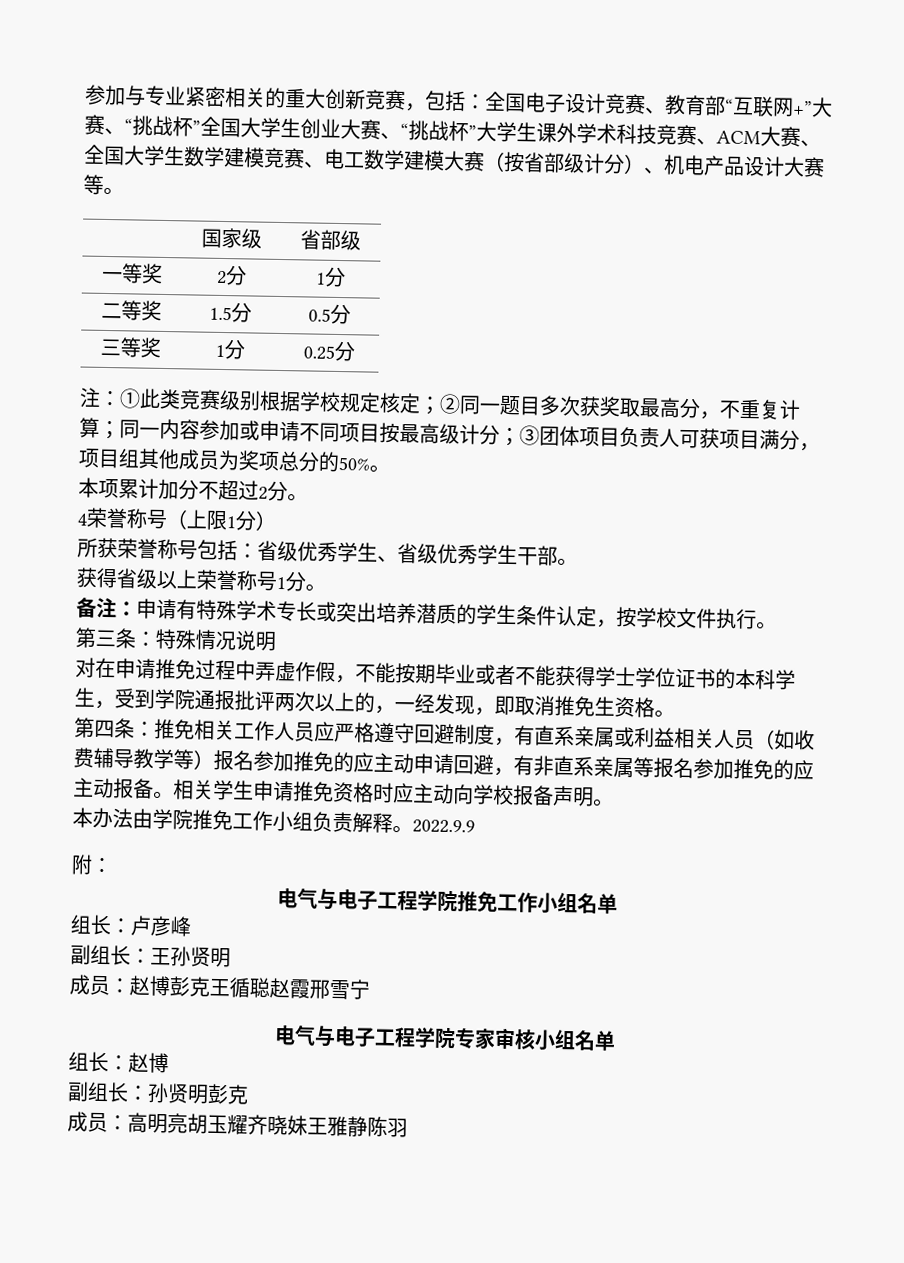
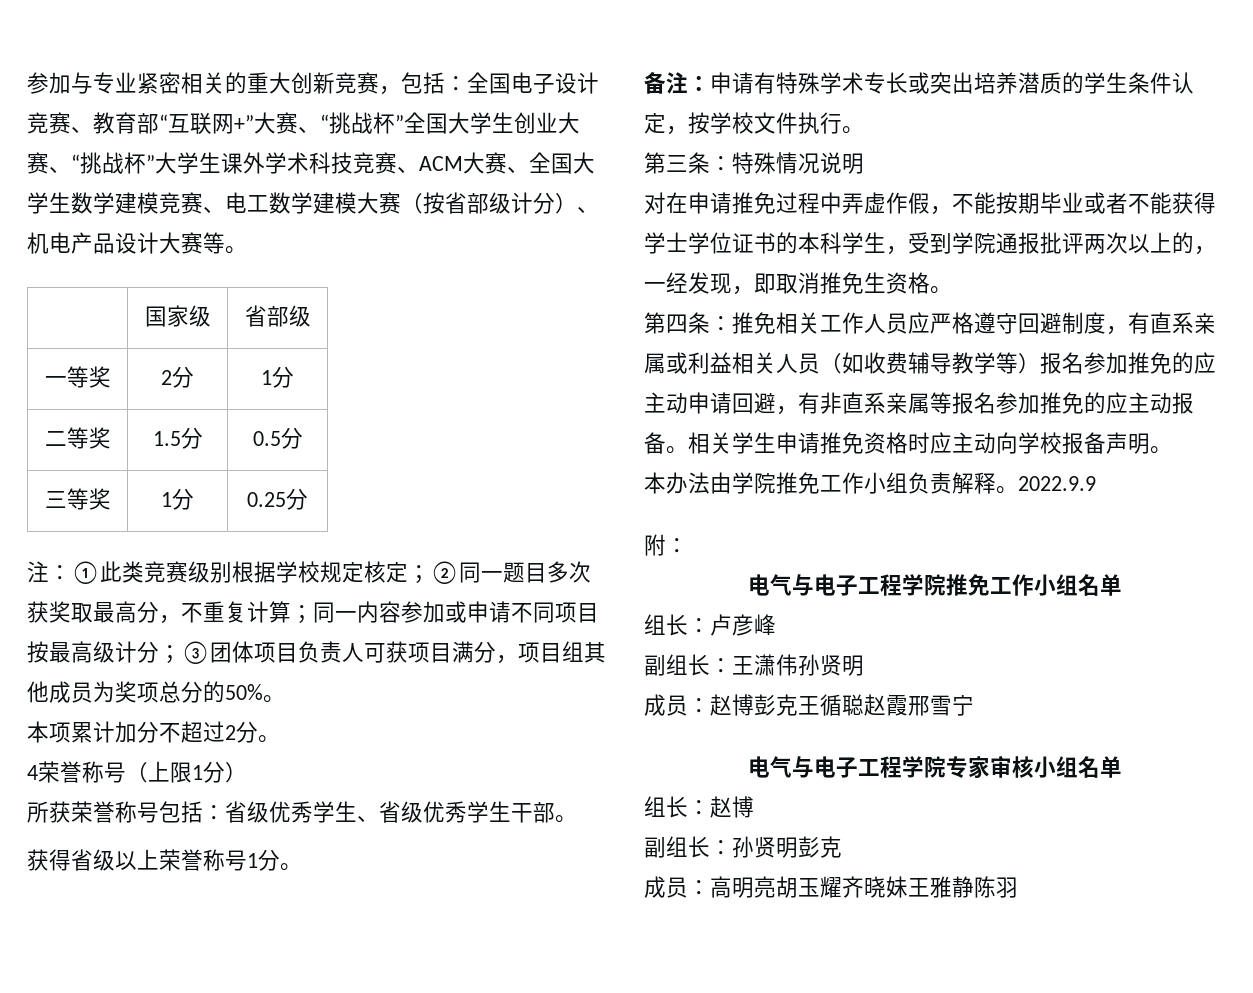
(171, 956) none -> [754,654,798,676] 潇伟

